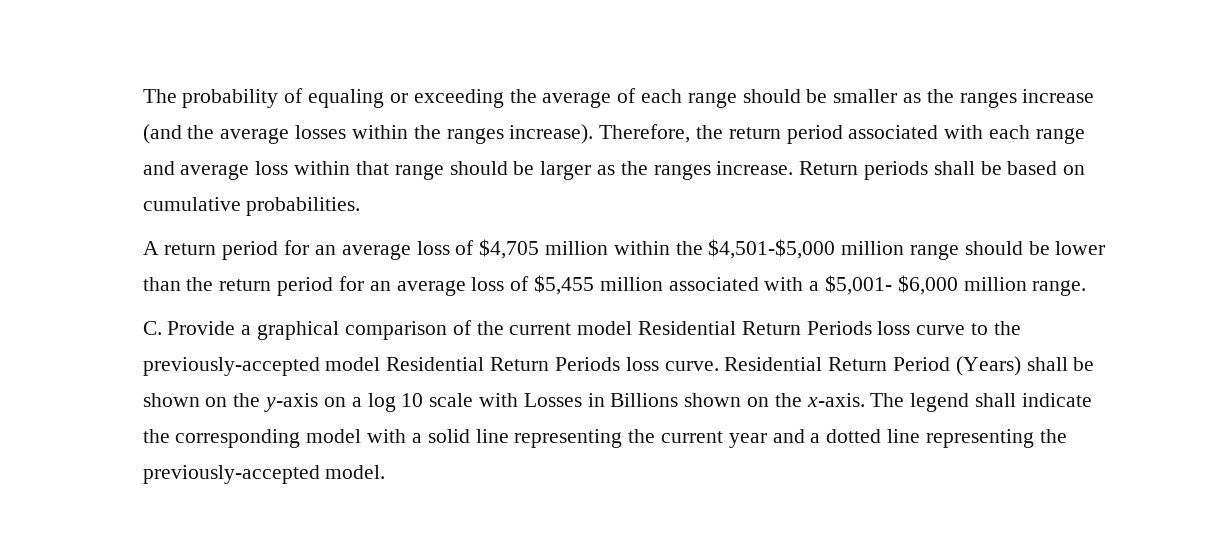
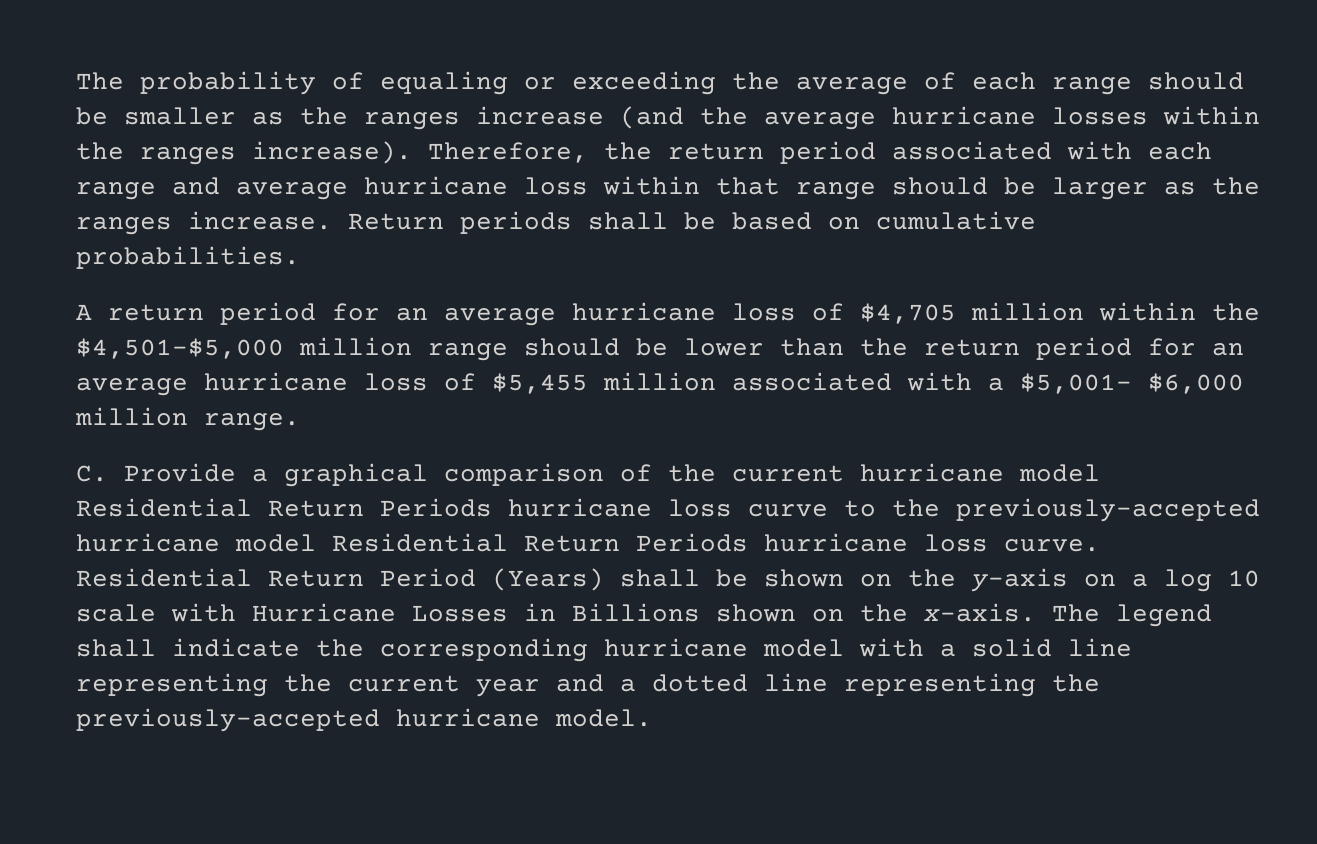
(290, 136) none -> [891,106,1036,125] hurricane
(250, 172) none -> [363,176,508,195] hurricane
(411, 252) none -> [571,302,716,321] hurricane
(466, 288) none -> [203,372,348,391] hurricane
[577,321,872,335] model Residential Return Periods -> [859,463,1100,482] [75,498,652,517] hurricane model Residential Return Periods hurricane
[325,357,620,371] model Residential Return Periods -> [75,533,908,552] hurricane model Residential Return Periods hurricane
(518, 400) none -> [251,603,396,622] Hurricane
(301, 438) none -> [603,638,748,657] hurricane
(320, 474) none -> [395,708,540,727] hurricane

